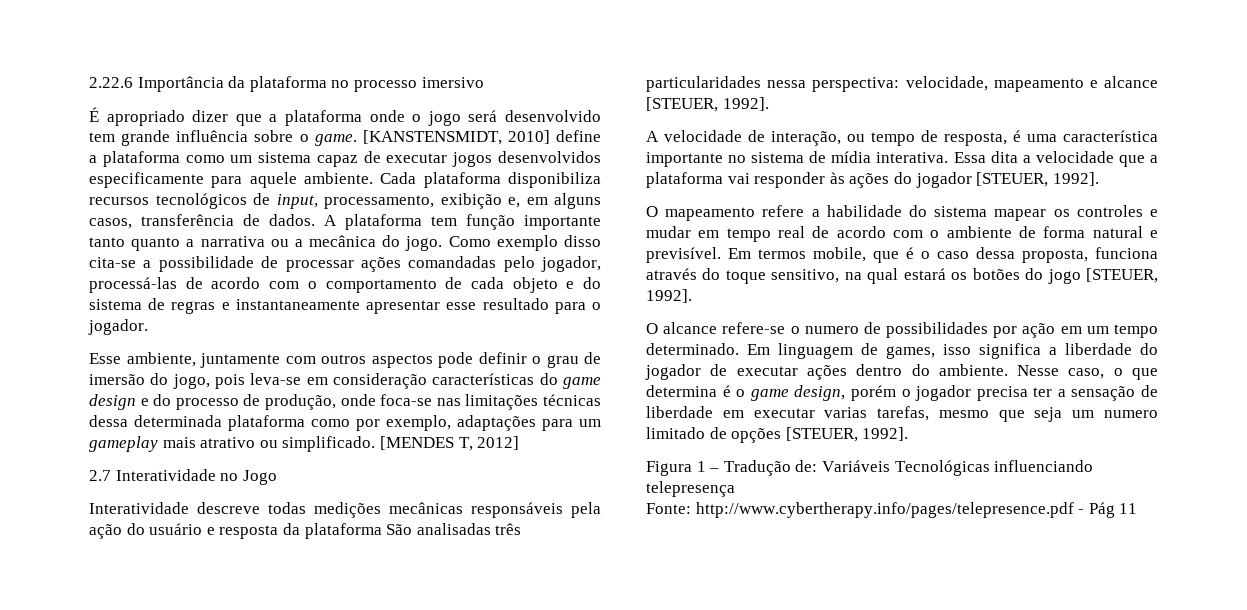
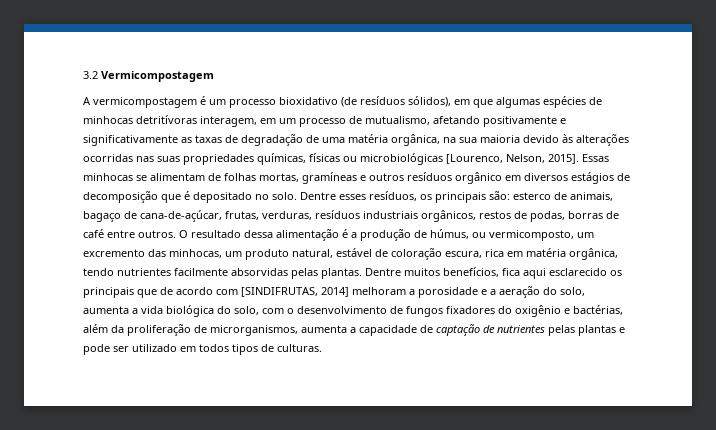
[89,76,484,92] [89,107,602,126] [89,130,601,146] [89,151,601,167] [89,172,601,188] [89,193,601,209] [89,214,601,230] [89,235,601,251] [89,256,601,272] [89,277,601,293] [89,298,601,314] [88,319,148,335] [89,352,601,368] [89,373,601,389] [89,394,601,410] [89,415,601,431] [89,436,520,452] [89,469,277,485] [89,502,601,518] [89,523,522,539] [646,76,1158,92] [646,97,769,112] [646,130,1158,146] [646,151,1158,167] [646,172,1099,188] [646,205,1158,221] [646,226,1158,242] [646,247,1158,263] [646,268,1158,284] [646,289,692,303] [646,322,1158,338] [646,343,1158,359] [645,364,1158,380] [646,385,1158,401] [646,406,1158,422] [646,427,909,443] [646,460,1094,476] [646,481,735,497] [646,502,1138,518] 2.22.6 Importância da plataforma no processo imersivo // É apropriado dizer que a plataforma onde o jogo será desenvolvido tem grande influência sobre o game. [KANSTENSMIDT, 2010] define a plataforma como um sistema capaz de executar jogos desenvolvidos especificamente para aquele ambiente. Cada plataforma disponibiliza recursos tecnológicos de input, processamento, exibição e, em alguns casos, transferência de dados. A plataforma tem função importante tanto quanto a narrativa ou a mecânica do jogo. Como exemplo disso cita-se a possibilidade de processar ações comandadas pelo jogador, processá-las de acordo com o comportamento de cada objeto e do sistema de regras e instantaneamente apresentar esse resultado para o jogador. // Esse ambiente, juntamente com outros aspectos pode definir o grau de imersão do jogo, pois leva-se em consideração características do game design e do processo de produção, onde foca-se nas limitações técnicas dessa determinada plataforma como por exemplo, adaptações para um gameplay mais atrativo ou simplificado. [MENDES T, 2012] // 2.7 Interatividade no Jogo // Interatividade descreve todas medições mecânicas responsáveis pela ação do usuário e resposta da plataforma São analisadas três particularidades nessa perspectiva: velocidade, mapeamento e alcance [STEUER, 1992]. // A velocidade de interação, ou tempo de resposta, é uma característica importante no sistema de mídia interativa. Essa dita a velocidade que a plataforma vai responder às ações do jogador [STEUER, 1992]. // O mapeamento refere a habilidade do sistema mapear os controles e mudar em tempo real de acordo com o ambiente de forma natural e previsível. Em termos mobile, que é o caso dessa proposta, funciona através do toque sensitivo, na qual estará os botões do jogo [STEUER, 1992]. // O alcance refere-se o numero de possibilidades por ação em um tempo determinado. Em linguagem de games, isso significa a liberdade do jogador de executar ações dentro do ambiente. Nesse caso, o que determina é o game design, porém o jogador precisa ter a sensação de liberdade em executar varias tarefas, mesmo que seja um numero limitado de opções [STEUER, 1992]. // Figura 1 – Tradução de: Variáveis Tecnológicas influenciando telepresença // Fonte: http://www.cybertherapy.info/pages/telepresence.pdf - Pág 11 -> [83,71,214,82] [83,96,602,108] [83,115,566,127] [83,134,629,146] [83,153,609,165] [83,172,630,184] [83,191,613,203] [83,210,619,222] [83,229,594,241] [83,248,618,260] [83,267,622,279] [83,286,585,298] [83,305,623,317] [83,324,625,336] [83,344,322,355] 3.2 Vermicompostagem // A vermicompostagem é um processo bioxidativo (de resíduos sólidos), em que algumas espécies de minhocas detritívoras interagem, em um processo de mutualismo, afetando positivamente e significativamente as taxas de degradação de uma matéria orgânica, na sua maioria devido às alterações ocorridas nas suas propriedades químicas, físicas ou microbiológicas [Lourenco, Nelson, 2015]. Essas minhocas se alimentam de folhas mortas, gramíneas e outros resíduos orgânico em diversos estágios de decomposição que é depositado no solo. Dentre esses resíduos, os principais são: esterco de animais, bagaço de cana-de-açúcar, frutas, verduras, resíduos industriais orgânicos, restos de podas, borras de café entre outros. O resultado dessa alimentação é a produção de húmus, ou vermicomposto, um excremento das minhocas, um produto natural, estável de coloração escura, rica em matéria orgânica, tendo nutrientes facilmente absorvidas pelas plantas. Dentre muitos benefícios, fica aqui esclarecido os principais que de acordo com [SINDIFRUTAS, 2014] melhoram a porosidade e a aeração do solo, aumenta a vida biológica do solo, com o desenvolvimento de fungos fixadores do oxigênio e bactérias, além da proliferação de microrganismos, aumenta a capacidade de captação de nutrientes pelas plantas e pode ser utilizado em todos tipos de culturas.

